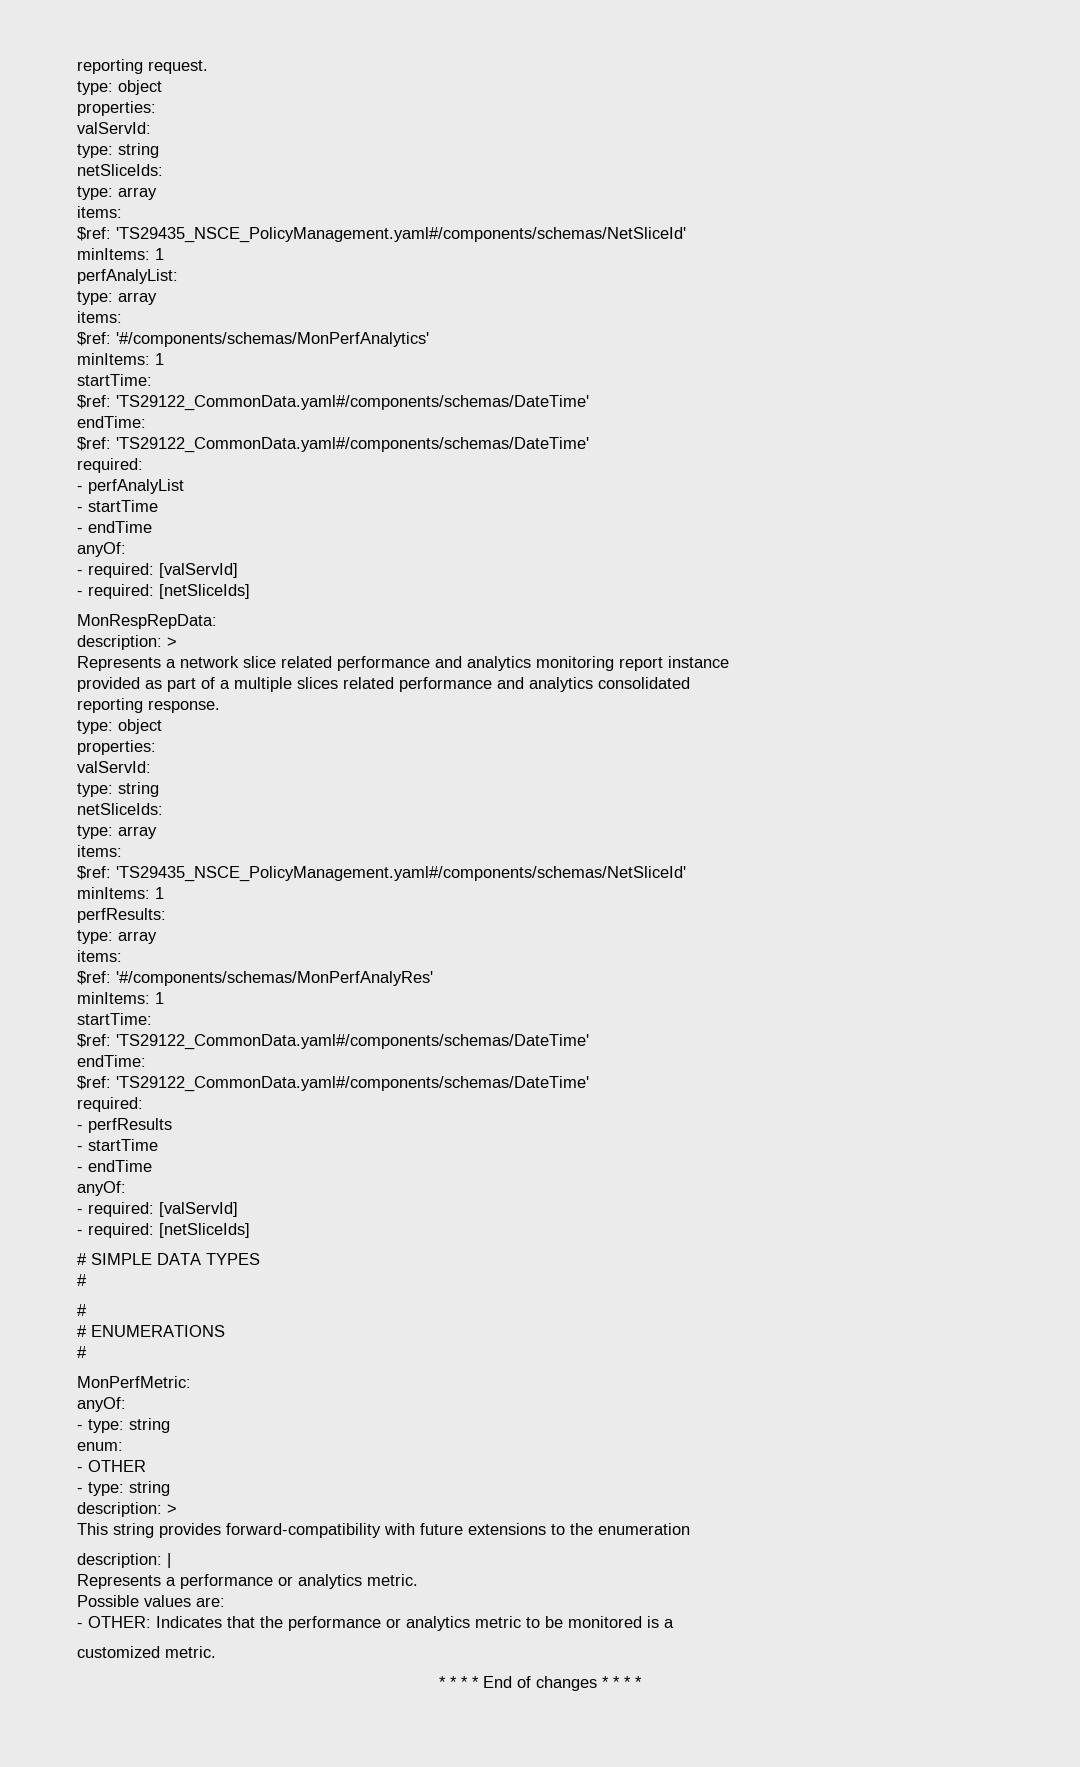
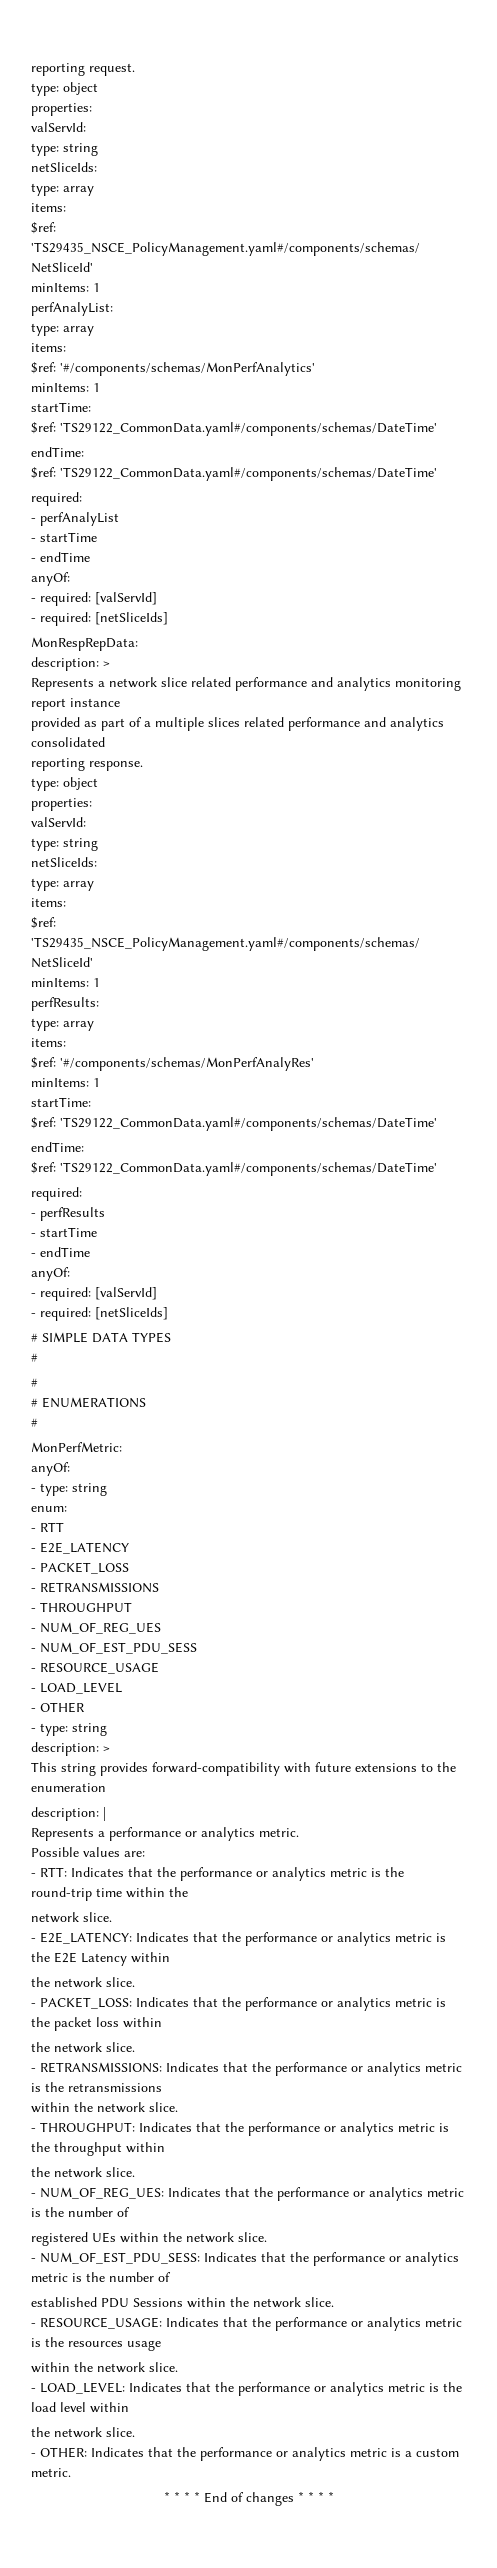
(123, 1446) none -> [31,1522,64,1532] [31,1542,129,1554] [31,1562,129,1574] [31,1582,159,1593] [31,1602,132,1612] [31,1622,161,1634] [31,1642,197,1654] [31,1662,159,1674] [31,1682,122,1694] // - RTT // - E2E_LATENCY // - PACKET_LOSS // - RETRANSMISSIONS // - THROUGHPUT // - NUM_OF_REG_UES // - NUM_OF_EST_PDU_SESS // - RESOURCE_USAGE // - LOAD_LEVEL
(225, 1602) none -> [31,1867,404,1881] [31,1887,188,1901] [31,1912,112,1923] [31,1932,446,1946] [31,1952,170,1966] [31,1977,135,1988] [31,1997,446,2011] [31,2017,162,2031] [31,2042,135,2053] [31,2062,462,2076] [31,2082,162,2092] [31,2102,178,2113] [31,2122,449,2136] [31,2142,165,2156] [31,2167,135,2178] [31,2187,464,2201] [31,2207,130,2217] [31,2232,267,2246] [31,2252,459,2266] [31,2272,171,2282] [31,2297,334,2308] [31,2317,462,2331] [31,2337,161,2351] [31,2362,178,2373] [31,2382,462,2396] [31,2402,129,2413] [31,2427,135,2438] // - RTT: Indicates that the performance or analytics metric is the round-trip time within the // network slice. // - E2E_LATENCY: Indicates that the performance or analytics metric is the E2E Latency within // the network slice. // - PACKET_LOSS: Indicates that the performance or analytics metric is the packet loss within // the network slice. // - RETRANSMISSIONS: Indicates that the performance or analytics metric is the retransmissions // within the network slice. // - THROUGHPUT: Indicates that the performance or analytics metric is the throughput within // the network slice. // - NUM_OF_REG_UES: Indicates that the performance or analytics metric is the number of // registered UEs within the network slice. // - NUM_OF_EST_PDU_SESS: Indicates that the performance or analytics metric is the number of // established PDU Sessions within the network slice. // - RESOURCE_USAGE: Indicates that the performance or analytics metric is the resources usage // within the network slice. // - LOAD_LEVEL: Indicates that the performance or analytics metric is the load level within // the network slice.
[526,1616,642,1628] to be monitored -> (387, 2452) none
[77,1646,160,1658] // customized -> [416,2448,459,2457] custom

